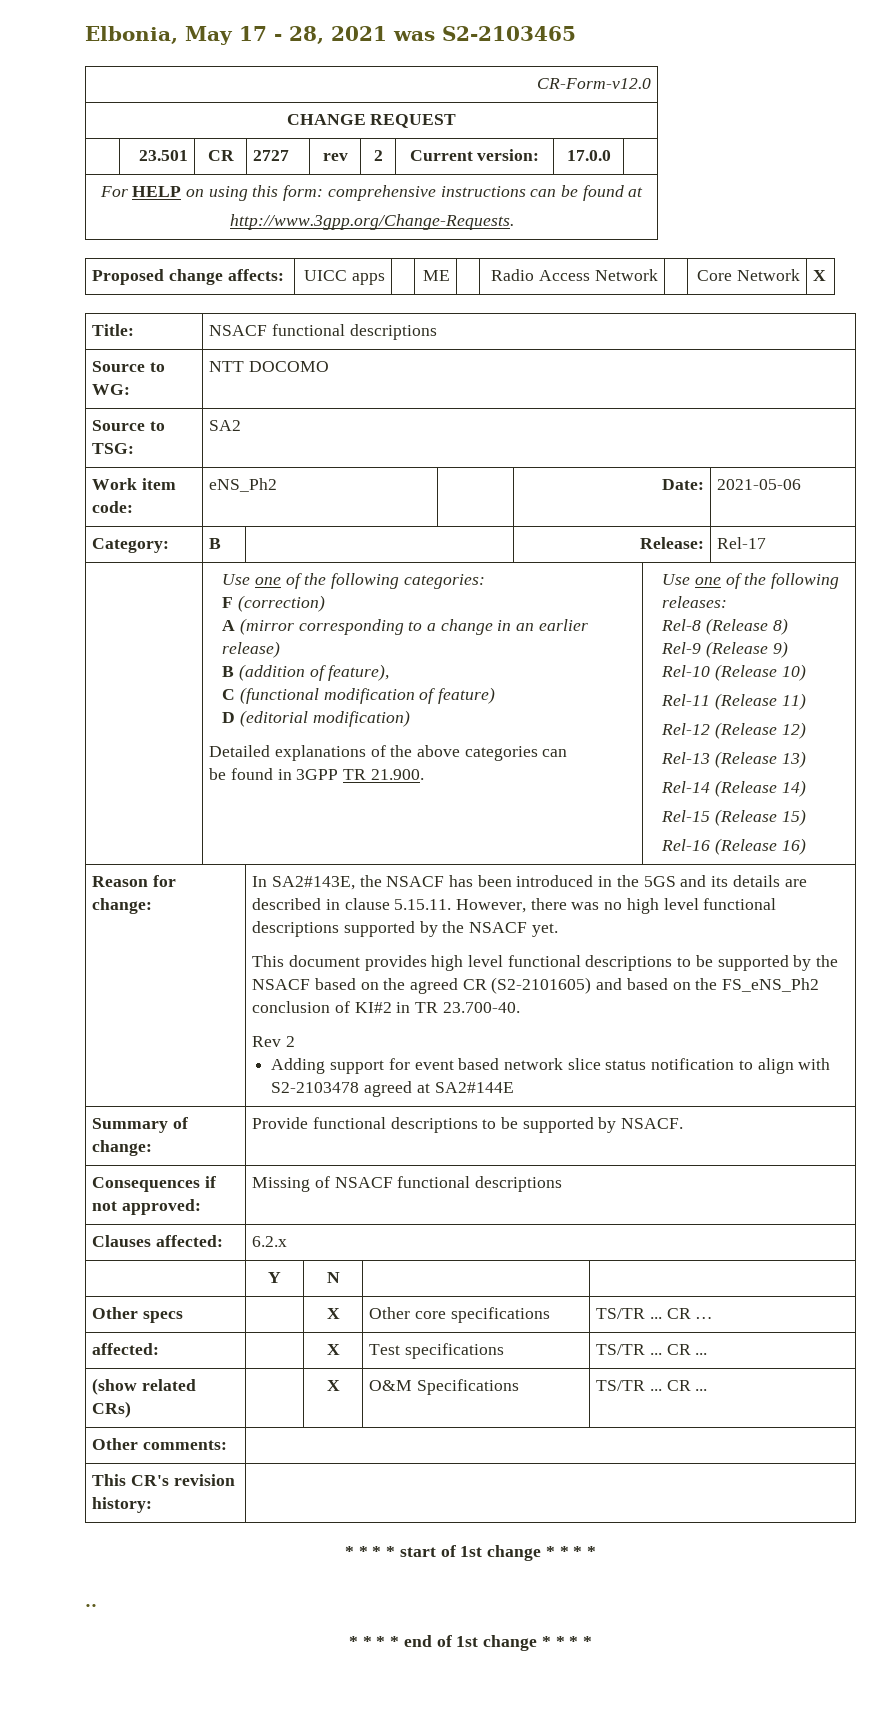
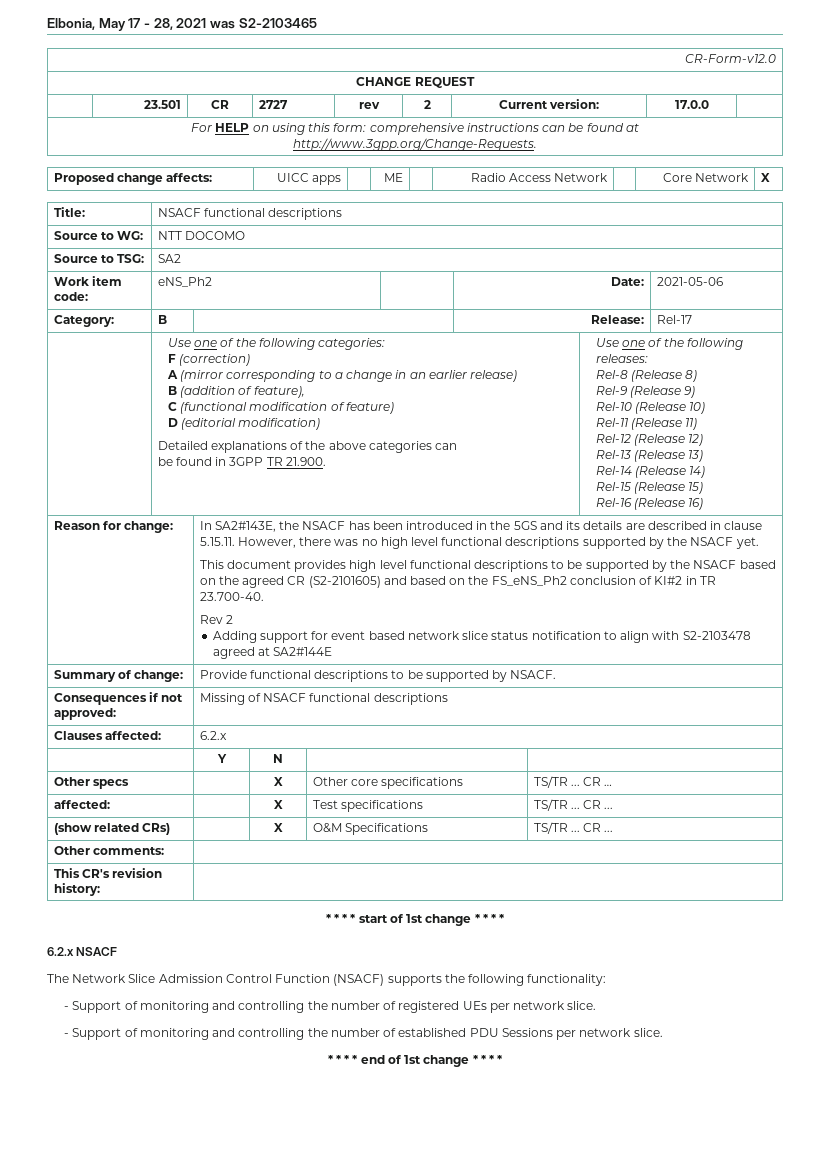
[85,1604,97,1607] .. -> [47,947,118,956] [47,974,607,986] [64,1001,597,1013] [64,1028,663,1040] 6.2.x NSACF // The Network Slice Admission Control Function (NSACF) supports the following functionality: // - Support of monitoring and controlling the number of registered UEs per network slice. // - Support of monitoring and controlling the number of established PDU Sessions per network slice.

